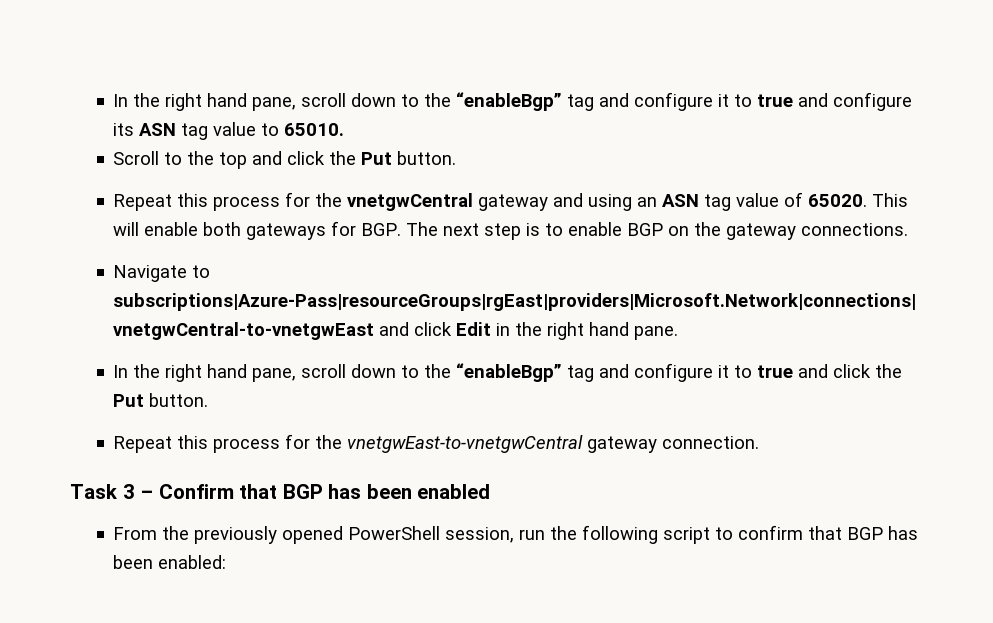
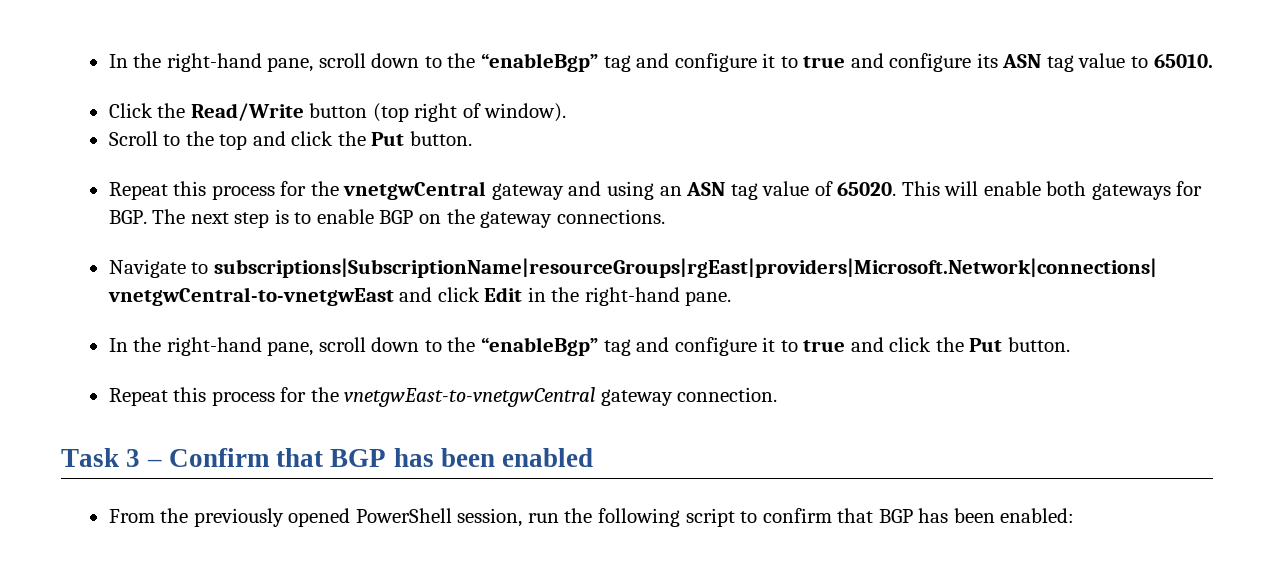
[113,93,248,111] In the right hand -> [108,53,262,72] In the right-hand
(345, 129) none -> [108,103,567,122] // Click the Read/Write button (top right of window).
[113,293,917,311] subscriptions|Azure-Pass|resourceGroups|rgEast|providers|Microsoft.Network|connections| -> [213,258,1157,278] subscriptions|SubscriptionName|resourceGroups|rgEast|providers|Microsoft.Network|connections|
[547,322,630,340] right hand -> [584,287,680,306] right-hand
[165,364,248,382] right hand -> [166,337,262,356] right-hand

